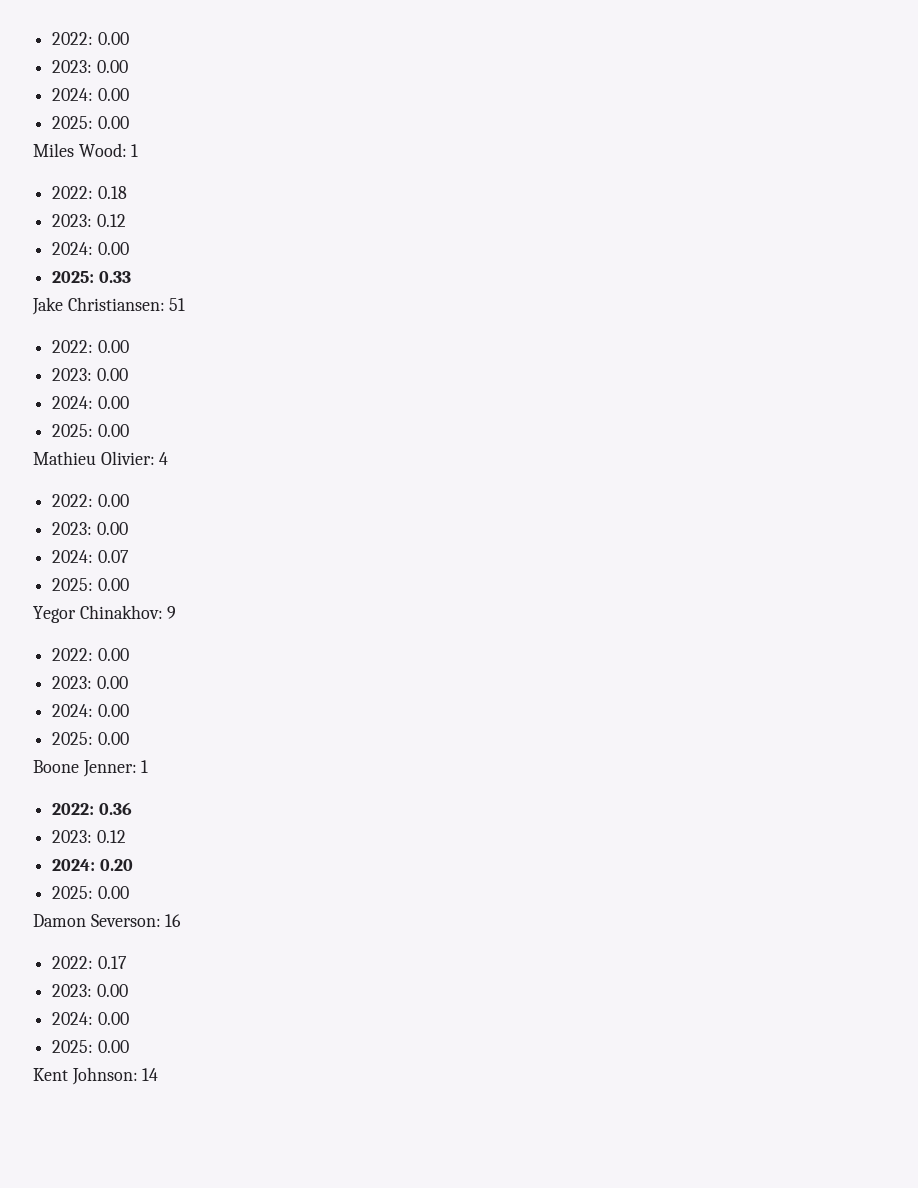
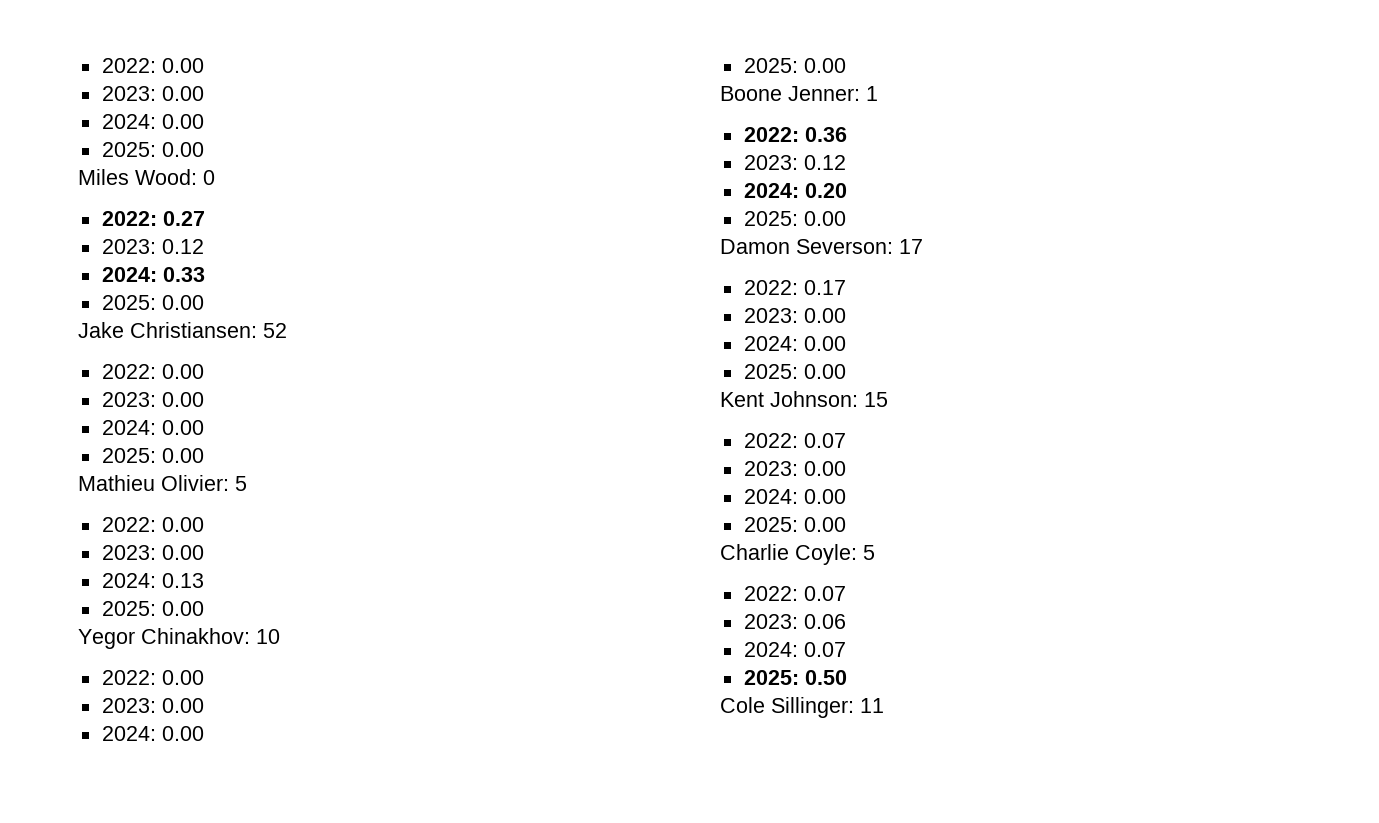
[131,144,139,157] [52,186,127,199] [52,214,126,227] [52,242,129,255] [52,271,131,283] 1 // 2022: 0.18 // 2023: 0.12 // 2024: 0.00 // 2025: 0.33 -> [203,170,215,185] [101,211,205,226] [101,239,204,254] [101,267,205,282] [101,295,204,310] 0 // 2022: 0.27 // 2023: 0.12 // 2024: 0.33 // 2025: 0.00
[169,298,186,311] 51 -> [263,323,287,338] 52
[159,452,169,465] [52,494,129,507] [52,522,128,535] [52,550,129,563] 4 // 2022: 0.00 // 2023: 0.00 // 2024: 0.07 -> [235,476,247,491] [101,517,204,532] [101,545,204,560] [101,573,204,588] 5 // 2022: 0.00 // 2023: 0.00 // 2024: 0.13
[167,606,177,619] 9 -> [256,629,280,644] 10
[165,914,182,927] 16 -> [899,239,923,254] 17
[142,1068,159,1081] 14 -> [864,392,888,407] [743,433,846,448] [743,461,846,476] [743,489,846,504] [743,517,846,532] [720,544,875,565] [743,586,846,601] [743,614,846,629] [743,642,846,657] [743,670,847,685] [720,697,884,718] 15 // 2022: 0.07 // 2023: 0.00 // 2024: 0.00 // 2025: 0.00 // Charlie Coyle: 5 // 2022: 0.07 // 2023: 0.06 // 2024: 0.07 // 2025: 0.50 // Cole Sillinger: 11

